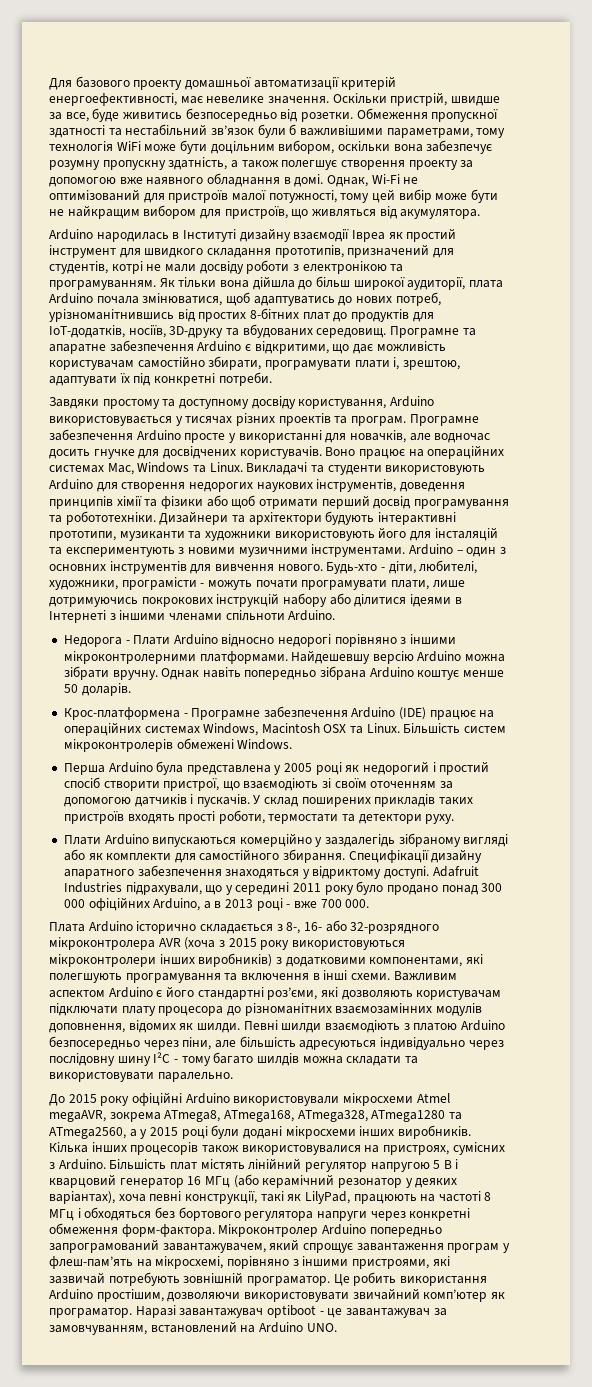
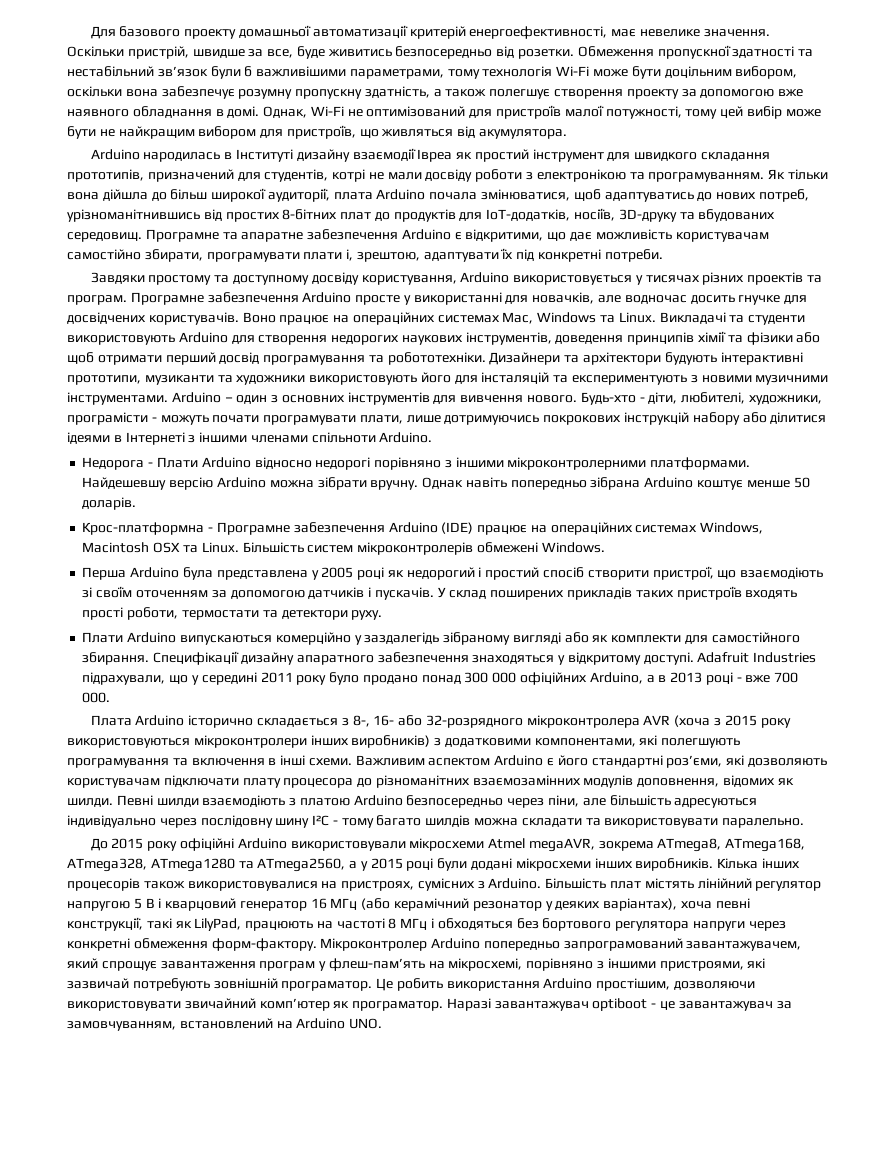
[116,141,141,151] WiFi -> [556,66,590,76] Wi-Fi
[49,416,172,426] використовувається -> [513,275,633,285] використовується
[63,707,180,720] Крос-платформена -> [82,522,205,535] Крос-платформна
[312,866,382,879] відриктому -> [567,652,641,665] відкритому
[121,1224,215,1237] форм-фактора. -> [211,938,317,951] форм-фактору.

